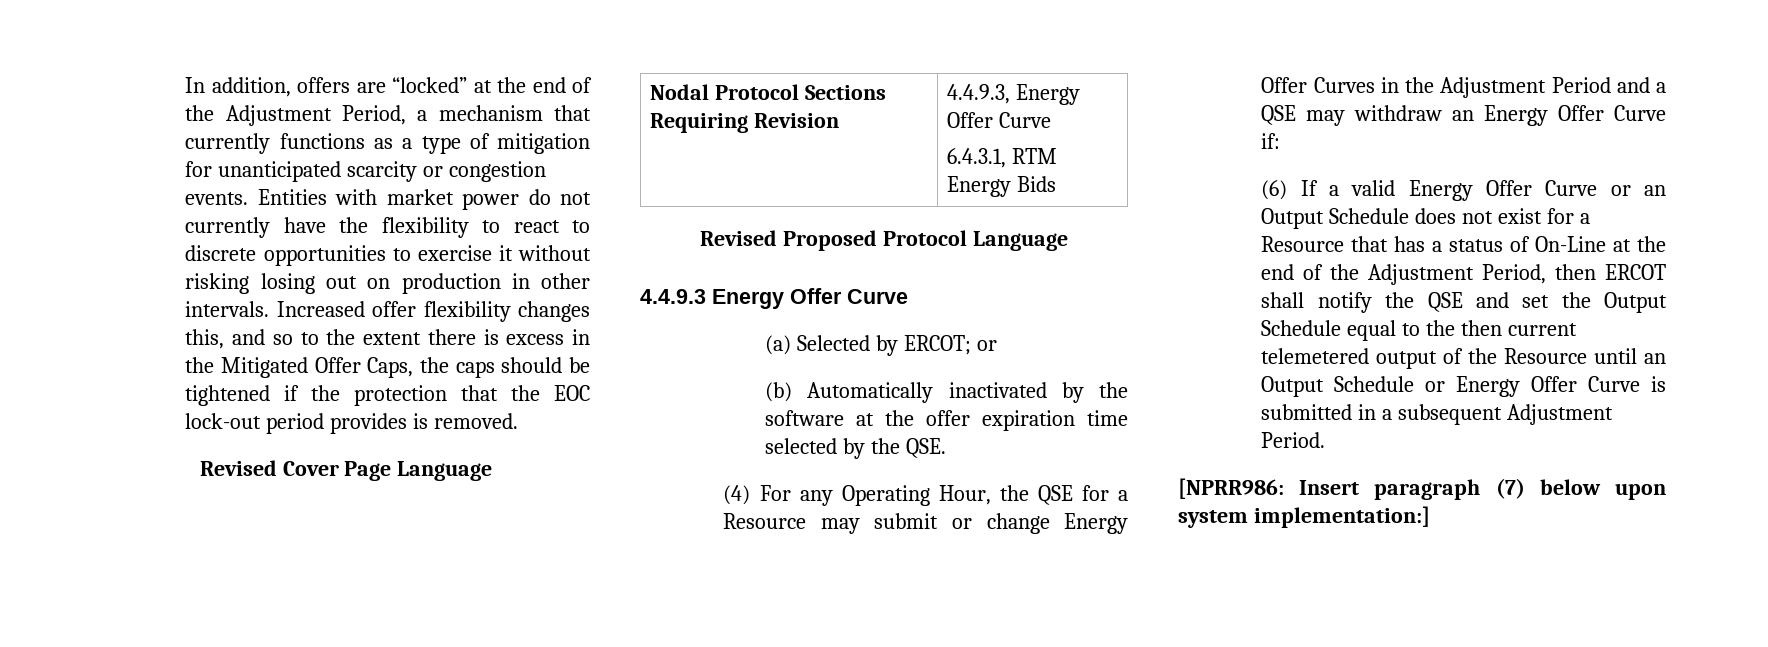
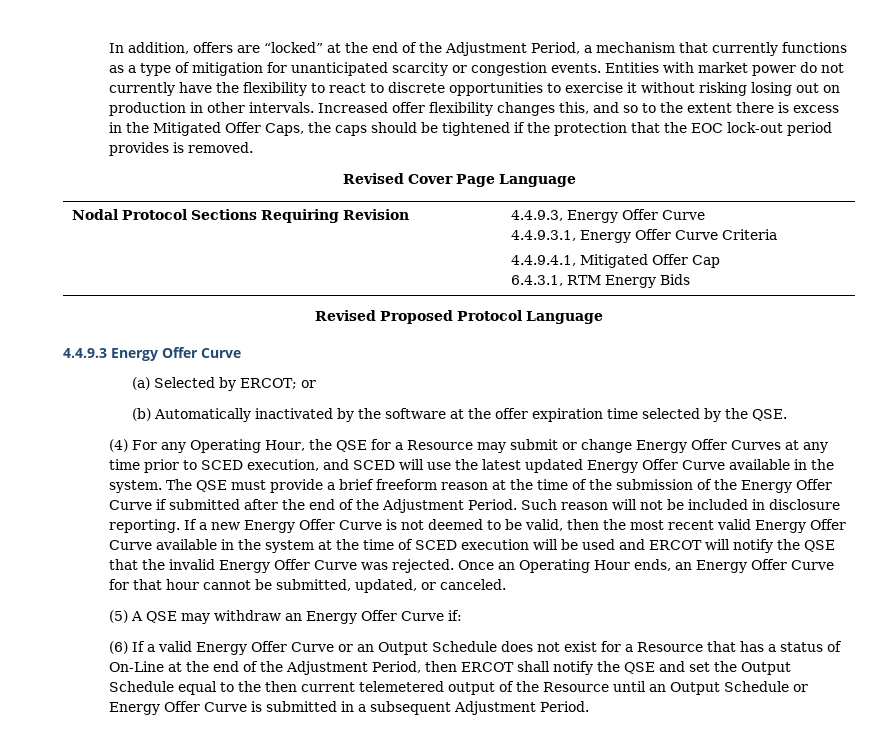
(1052, 120) none -> [510,229,777,243] [510,254,720,268] // 4.4.9.3.1, Energy Offer Curve Criteria // 4.4.9.4.1, Mitigated Offer Cap
[1380,77,1666,98] in the Adjustment Period and a -> [784,440,828,453] [108,459,834,473] [108,479,832,493] [108,499,840,513] [108,519,846,533] [108,539,835,553] [108,559,834,573] [108,579,506,593] [108,610,143,623] at any time prior to SCED execution, and SCED will use the latest updated Energy Offer Curve available in the system. The QSE must provide a brief freeform reason at the time of the submission of the Energy Offer Curve if submitted after the end of the Adjustment Period. Such reason will not be included in disclosure reporting. If a new Energy Offer Curve is not deemed to be valid, then the most recent valid Energy Offer Curve available in the system at the time of SCED execution will be used and ERCOT will notify the QSE that the invalid Energy Offer Curve was rejected. Once an Operating Hour ends, an Energy Offer Curve for that hour cannot be submitted, updated, or canceled. // (5) A
[1178,478,1666,500] [1178,506,1430,528] // [NPRR986: Insert paragraph (7) below upon system implementation:] -> (589, 706) none

